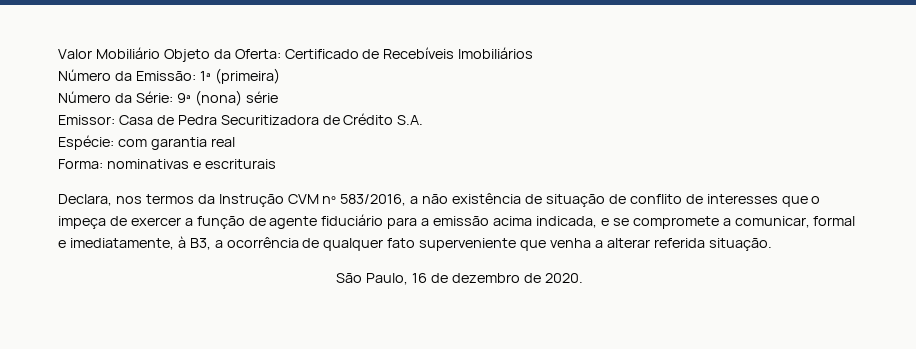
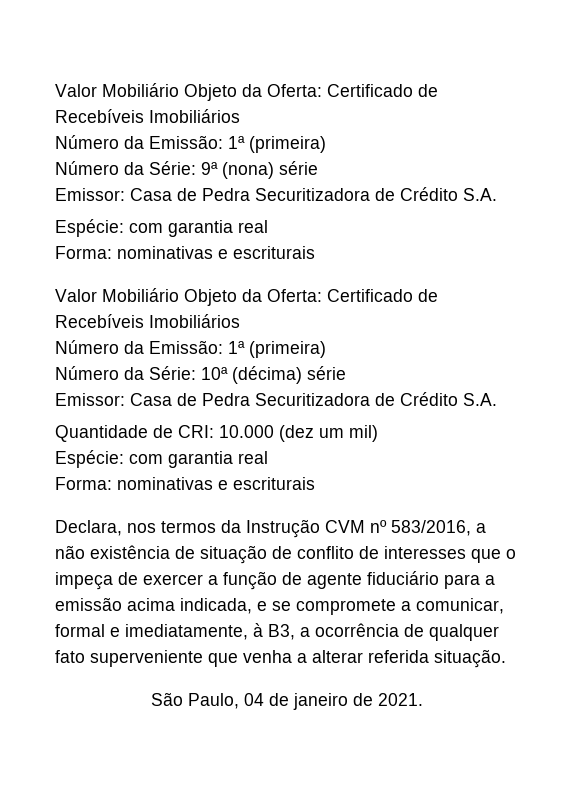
(276, 164) none -> [55,288,438,306] [55,314,240,328] [55,340,326,358] [55,366,346,384] [55,392,497,406] [55,425,378,442] [55,450,268,468] [55,477,315,490] // Valor Mobiliário Objeto da Oferta: Certificado de Recebíveis Imobiliários // Número da Emissão: 1ª (primeira) // Número da Série: 10ª (décima) série // Emissor: Casa de Pedra Securitizadora de Crédito S.A. // Quantidade de CRI: 10.000 (dez um mil) // Espécie: com garantia real // Forma: nominativas e escriturais
[412,273,583,283] 16 de dezembro de 2020. -> [244,693,423,710] 04 de janeiro de 2021.

